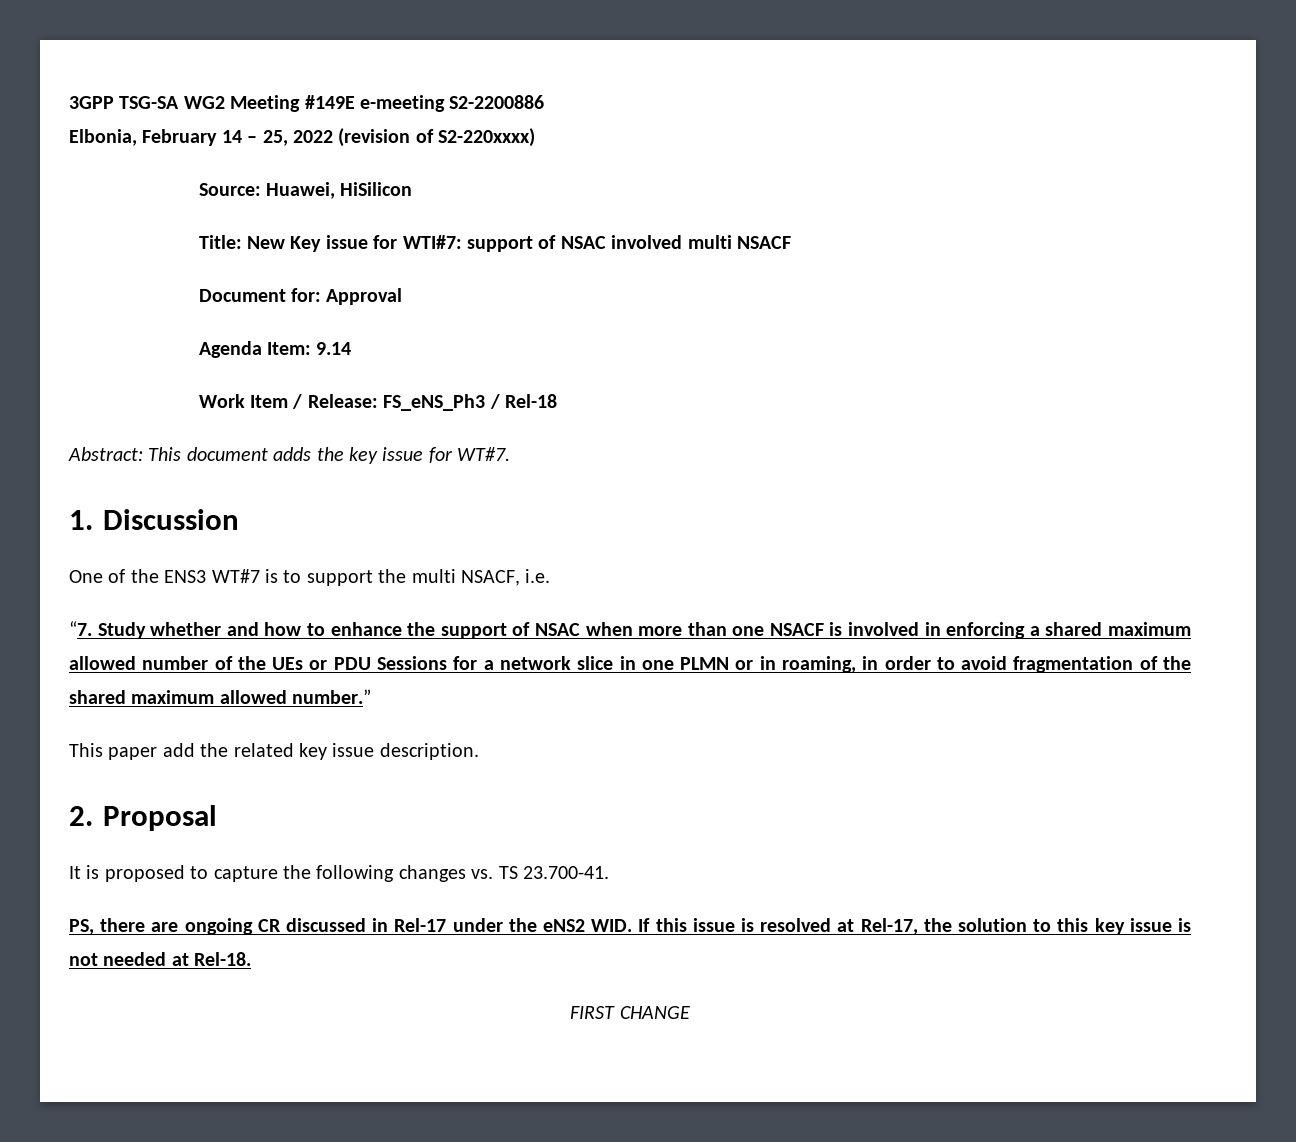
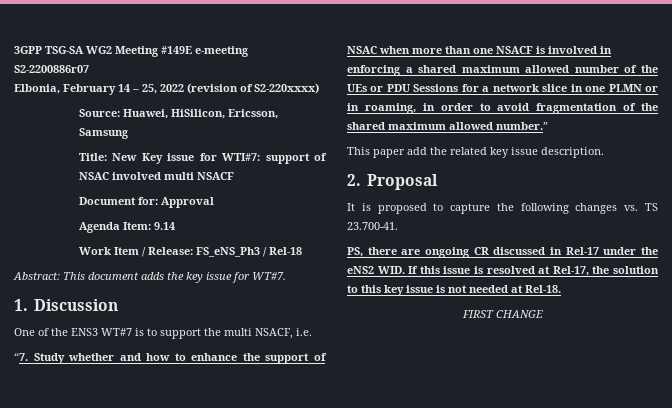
[449,95,545,109] S2-2200886 -> [14,65,89,73] S2-2200886r07
[340,182,413,196] HiSilicon -> [170,109,278,119] [78,128,129,139] HiSilicon, Ericsson, Samsung

